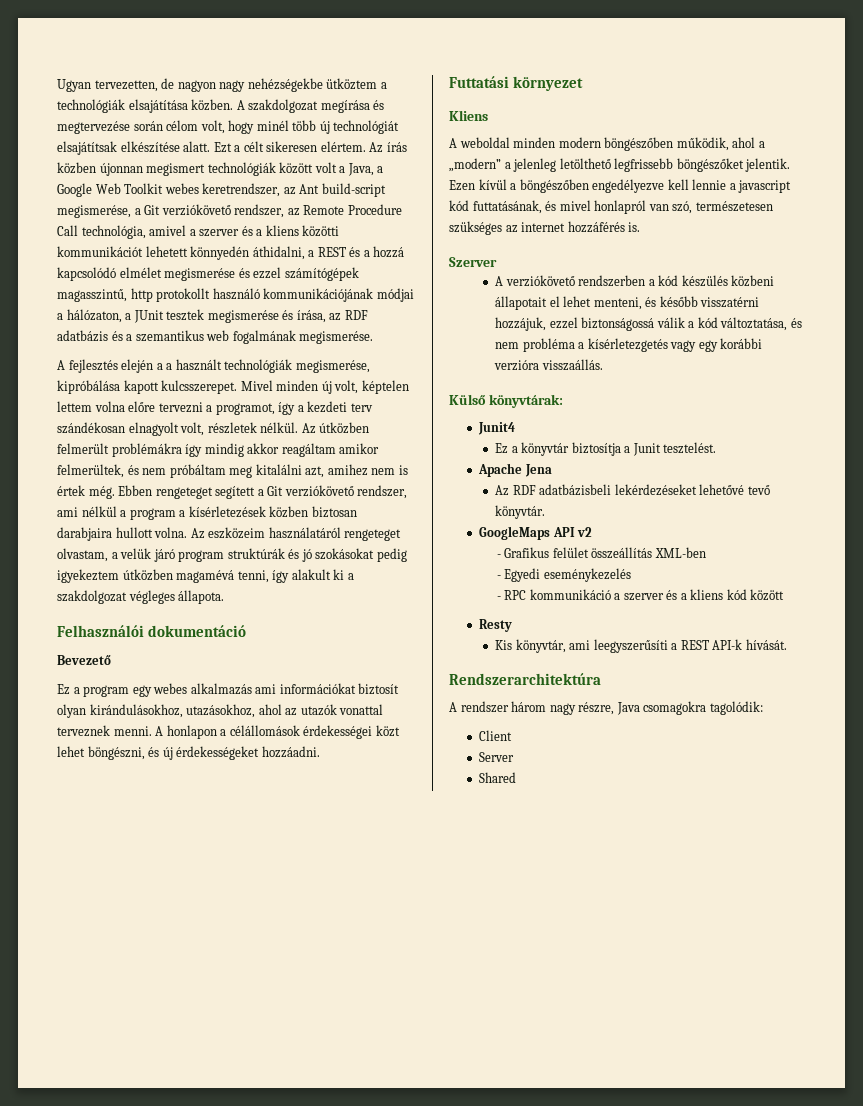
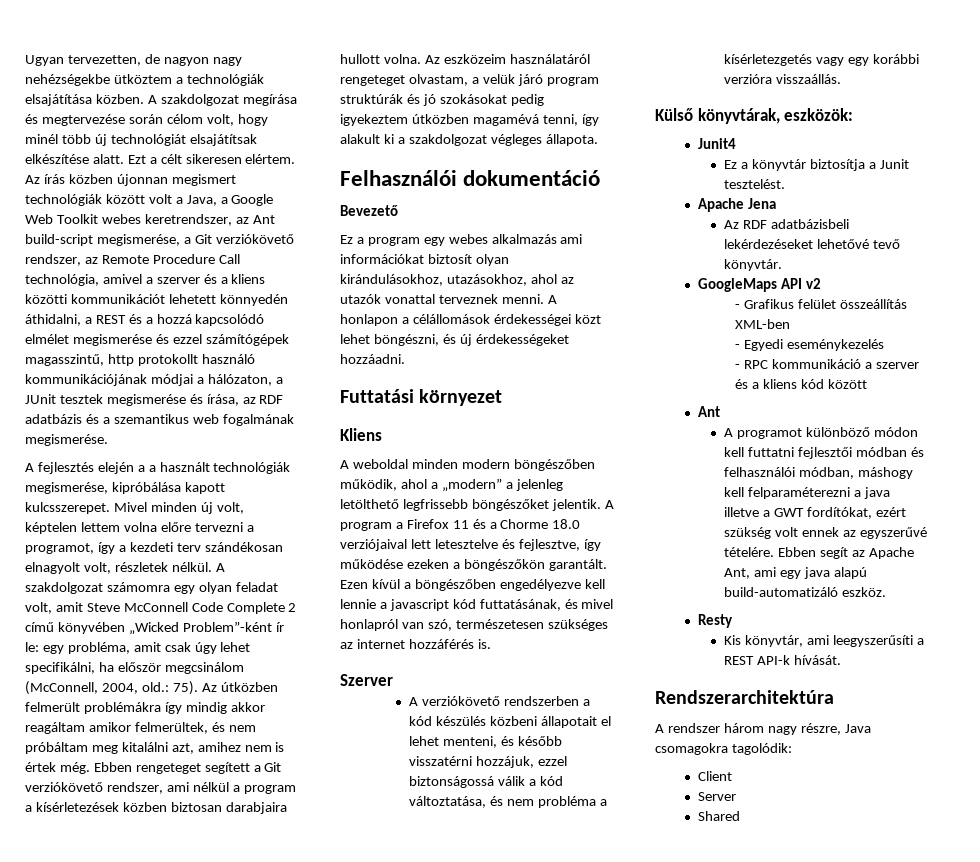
(299, 427) none -> [215,563,225,572] [25,582,278,594] [25,602,297,614] [25,621,284,635] [25,642,251,654] [25,662,244,674] [25,681,198,695] A szakdolgozat számomra egy olyan feladat volt, amit Steve McConnell Code Complete 2 című könyvében „Wicked Problem”-ként ír le: egy probléma, amit csak úgy lehet specifikálni, ha először megcsinálom (McConnell, 2004, old.: 75).
(791, 165) none -> [604,500,614,509] [340,519,581,531] [340,539,601,551] [340,559,607,571] A program a Firefox 11 és a Chorme 18.0 verziójaival lett letesztelve és fejlesztve, így működése ezeken a böngészőkön garantált.
[488,394,563,408] könyvtárak: -> [697,108,854,124] könyvtárak, eszközök:
(785, 595) none -> [697,406,720,417] [724,427,919,439] [724,447,925,459] [724,467,914,479] [724,487,891,499] [724,507,907,519] [724,527,928,539] [724,547,915,559] [724,567,868,579] [724,587,887,597] // Ant // A programot különböző módon kell futtatni fejlesztői módban és felhasználói módban, máshogy kell felparaméterezni a java illetve a GWT fordítókat, ezért szükség volt ennek az egyszerűvé tételére. Ebben segít az Apache Ant, ami egy java alapú build-automatizáló eszköz.

